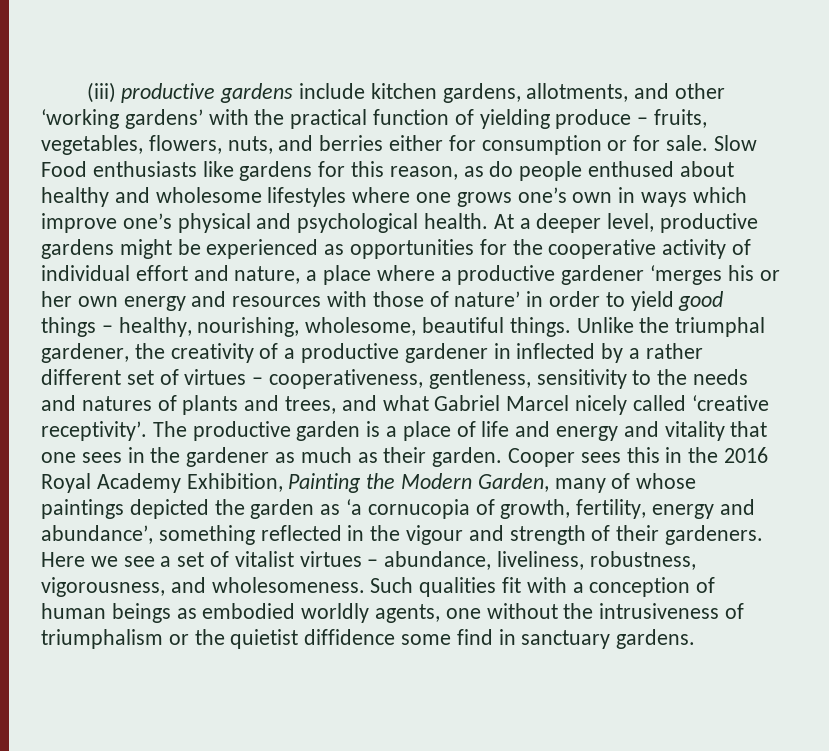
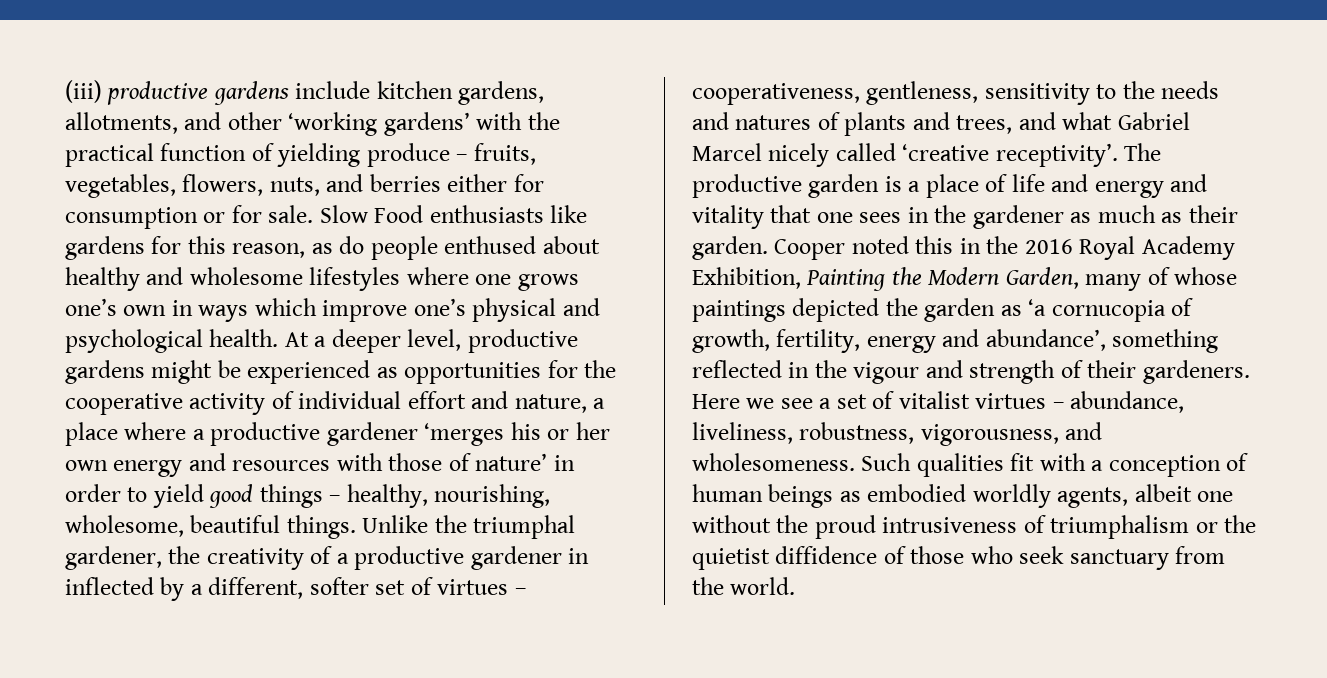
[645,343,703,359] [41,369,121,385] rather different -> [208,577,369,599] different, softer
[580,452,621,463] sees -> [851,236,909,254] noted
(441, 613) none -> [1134,484,1192,502] albeit
(594, 611) none -> [814,515,876,539] proud
[401,629,696,649] some find in sanctuary gardens. -> [883,546,1226,570] [692,577,796,595] of those who seek sanctuary from the world.

